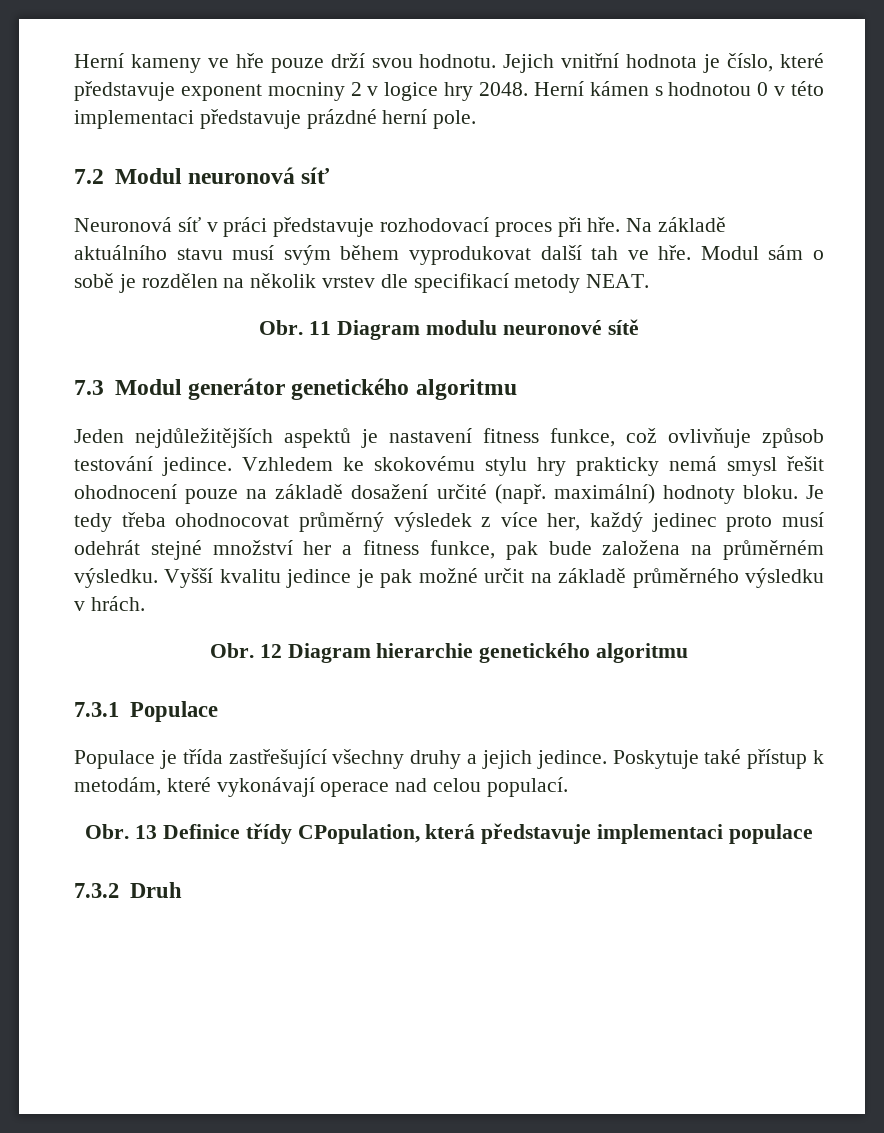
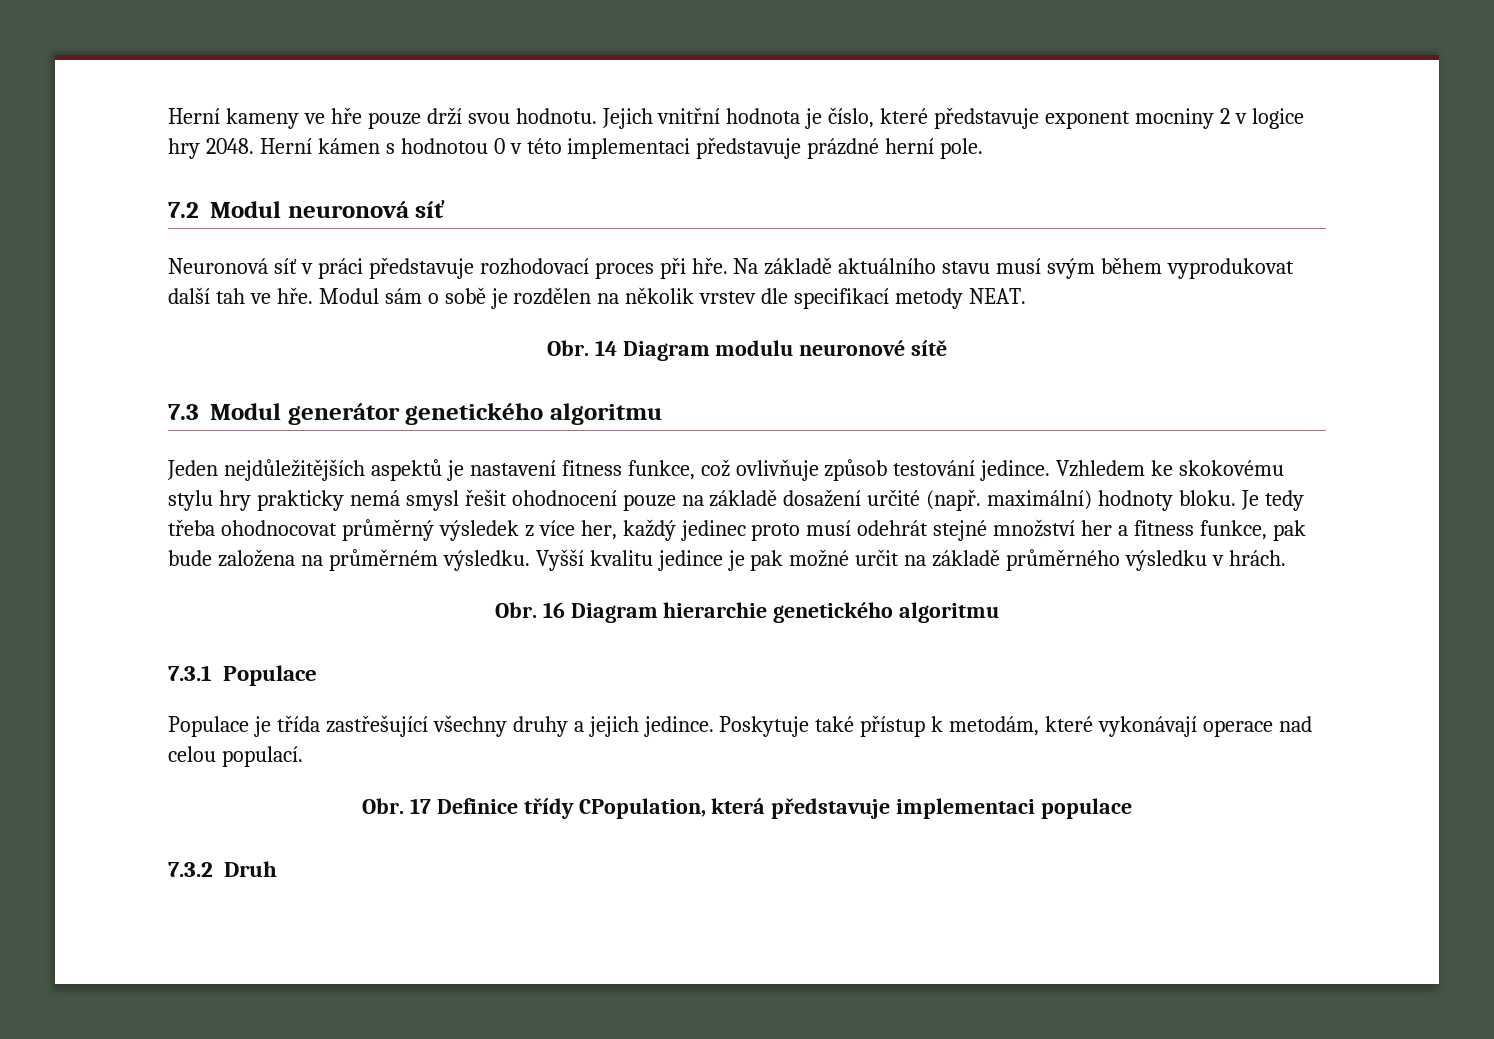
[309,321,332,335] 11 -> [594,340,617,356] 14
[259,644,282,658] 12 -> [542,602,565,618] 16
[135,825,158,839] 13 -> [409,798,431,814] 17

